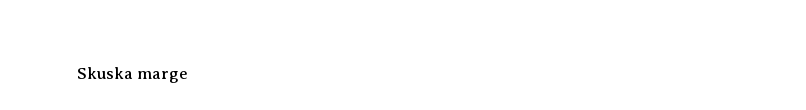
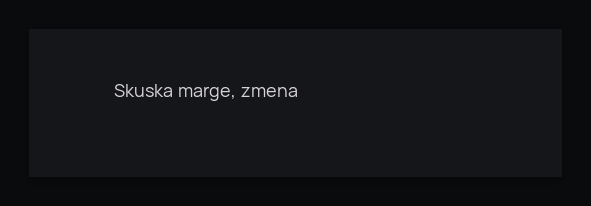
[137,71,189,83] marge -> [177,86,298,101] marge, zmena

